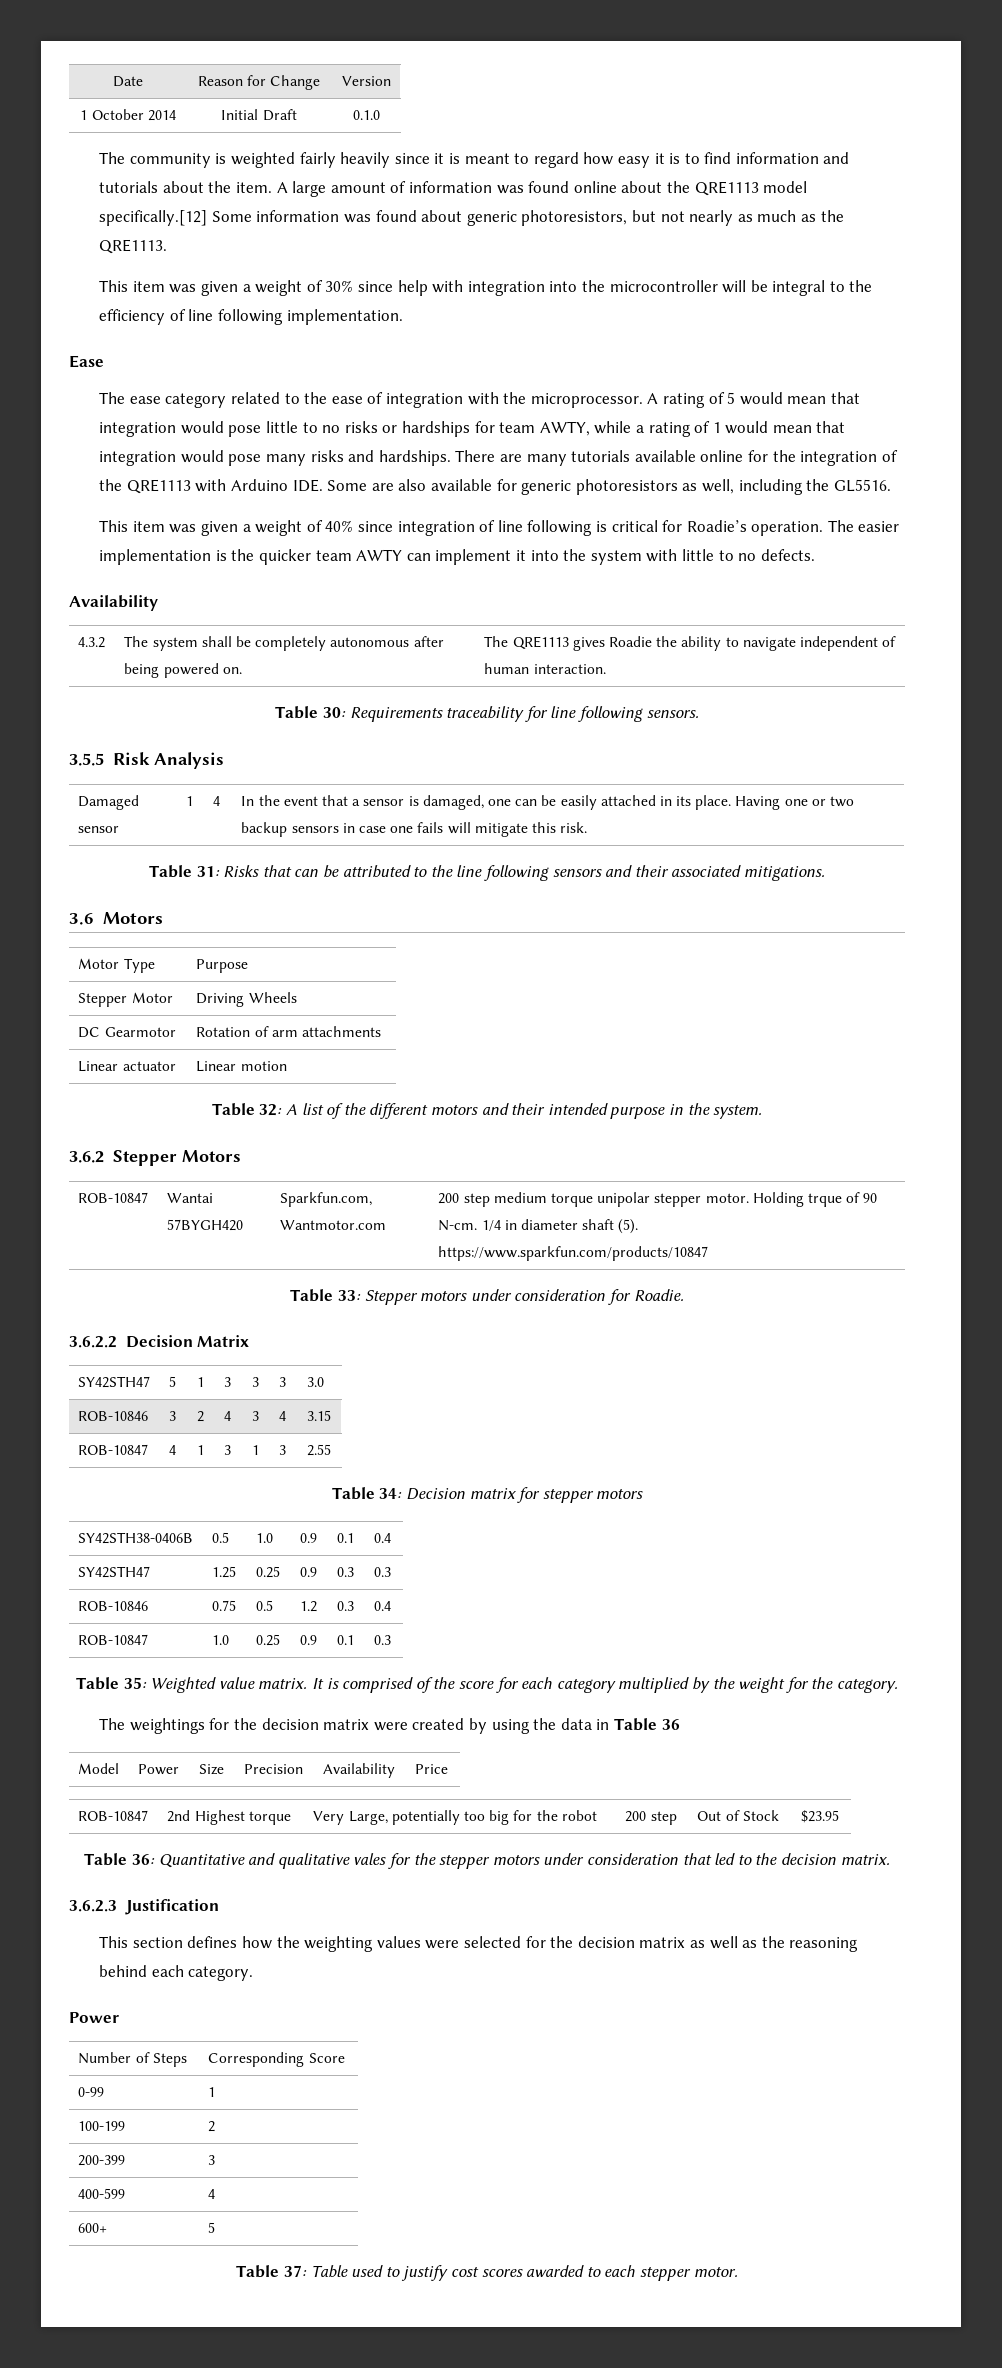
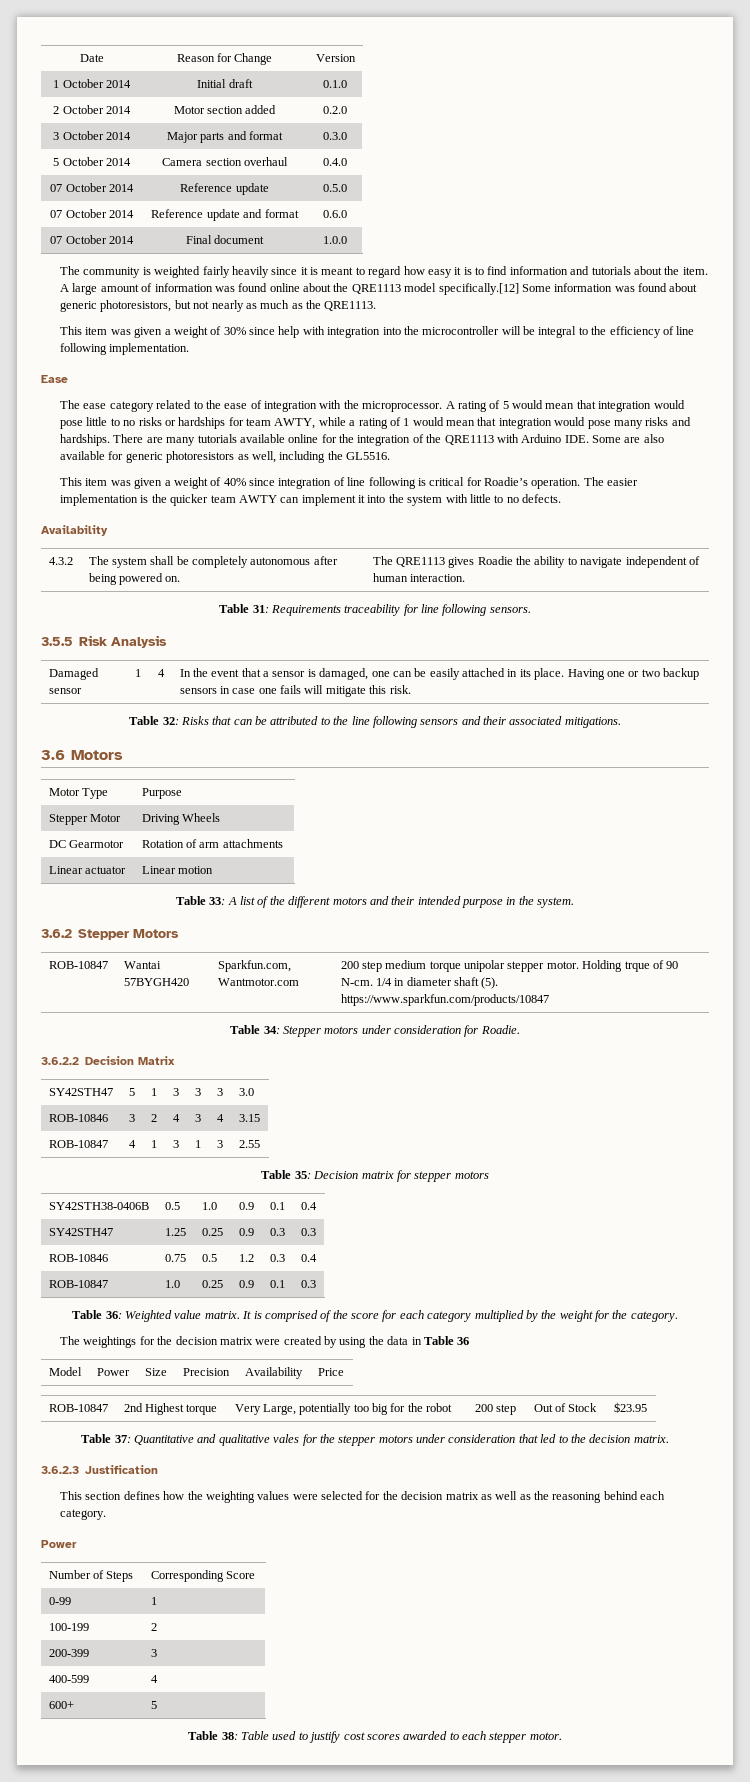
[262,109,297,121] Draft -> [228,79,253,88] draft
(380, 115) none -> [53,105,131,114] [173,105,277,114] [323,106,347,114] [53,131,131,140] [166,131,284,143] [323,132,347,140] [53,157,131,166] [162,157,288,166] [323,158,347,166] [50,183,134,192] [180,183,269,195] [323,184,347,192] [50,209,134,218] [151,209,299,221] [323,210,347,218] [50,235,134,244] [185,235,265,244] [323,236,347,244] // 2 October 2014 | Motor section added | 0.2.0 // 3 October 2014 | Major parts and format | 0.3.0 // 5 October 2014 | Camera section overhaul | 0.4.0 // 07 October 2014 | Reference update | 0.5.0 // 07 October 2014 | Reference update and format | 0.6.0 // 07 October 2014 | Final document | 1.0.0
[323,707,347,718] 30: -> [252,605,269,613] 31:
[196,866,220,877] 31: -> [162,717,179,725] 32:
[259,1104,283,1116] 32: -> [209,897,226,905] 33:
[338,1290,362,1301] 33: -> [263,1026,280,1034] 34:
[379,1488,403,1499] 34: -> [294,1171,311,1179] 35:
[123,1677,147,1689] 35: -> [105,1311,122,1319] 36:
[132,1854,156,1865] 36: -> [114,1435,131,1443] 37:
[284,2265,308,2277] 37: -> [221,1732,238,1740] 38:

